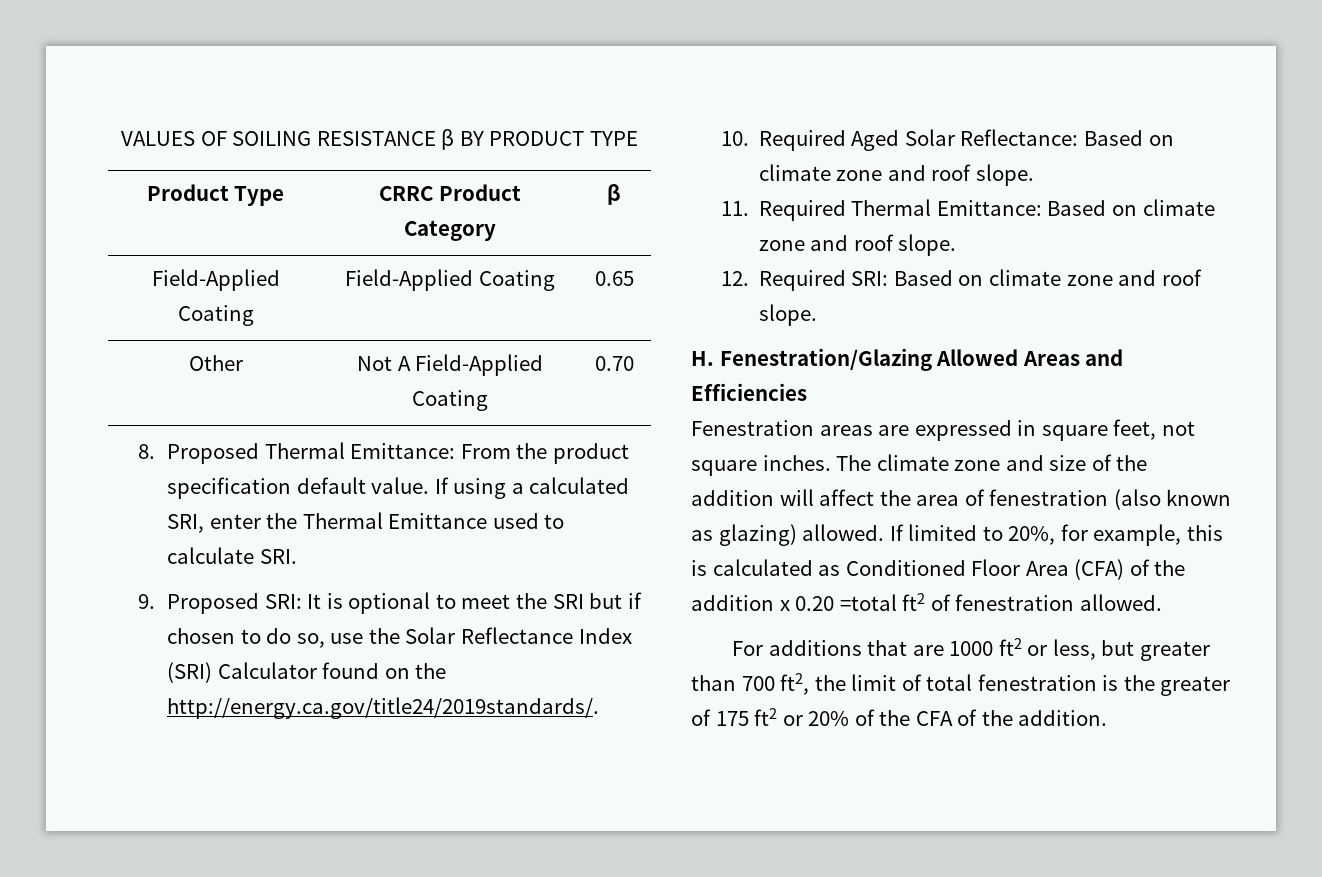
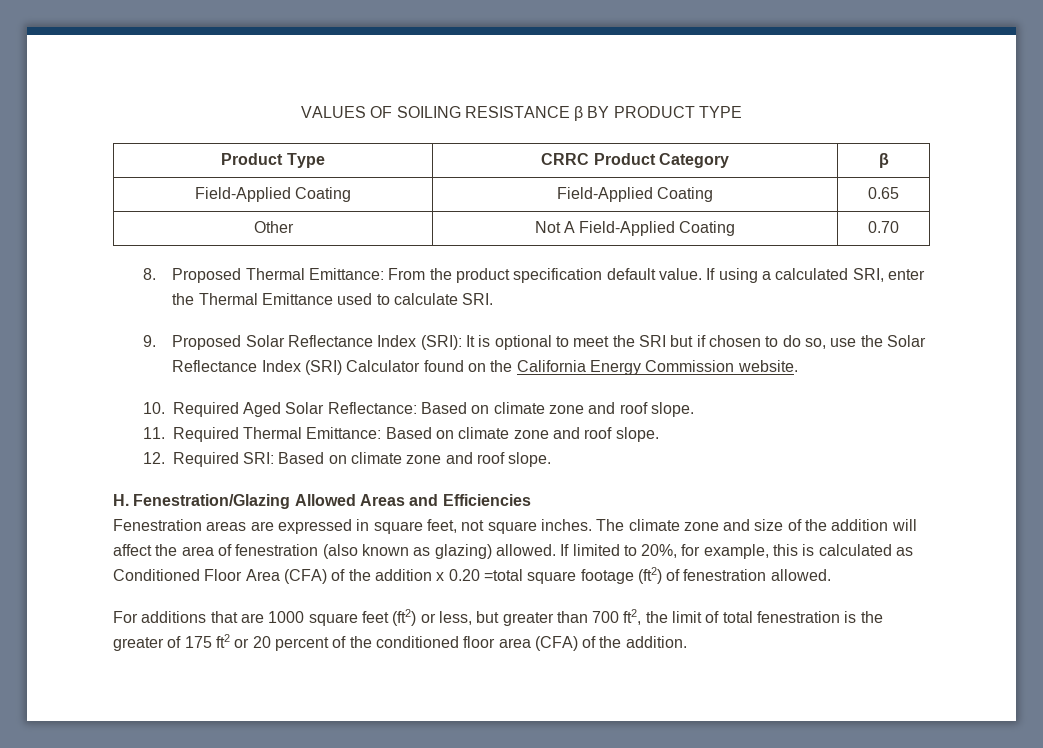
[264,594,302,609] SRI: -> [245,335,462,350] Solar Reflectance Index (SRI):
[167,697,600,719] http://energy.ca.gov/title24/2019standards/. -> [516,360,798,375] California Energy Commission website.
[902,593,926,611] ft2 -> [527,567,662,584] square footage (ft2)
[998,638,1022,656] ft2 -> [308,609,417,626] square feet (ft2)
[808,709,953,726] 20% of the CFA -> [252,636,578,651] 20 percent of the conditioned floor area (CFA)

